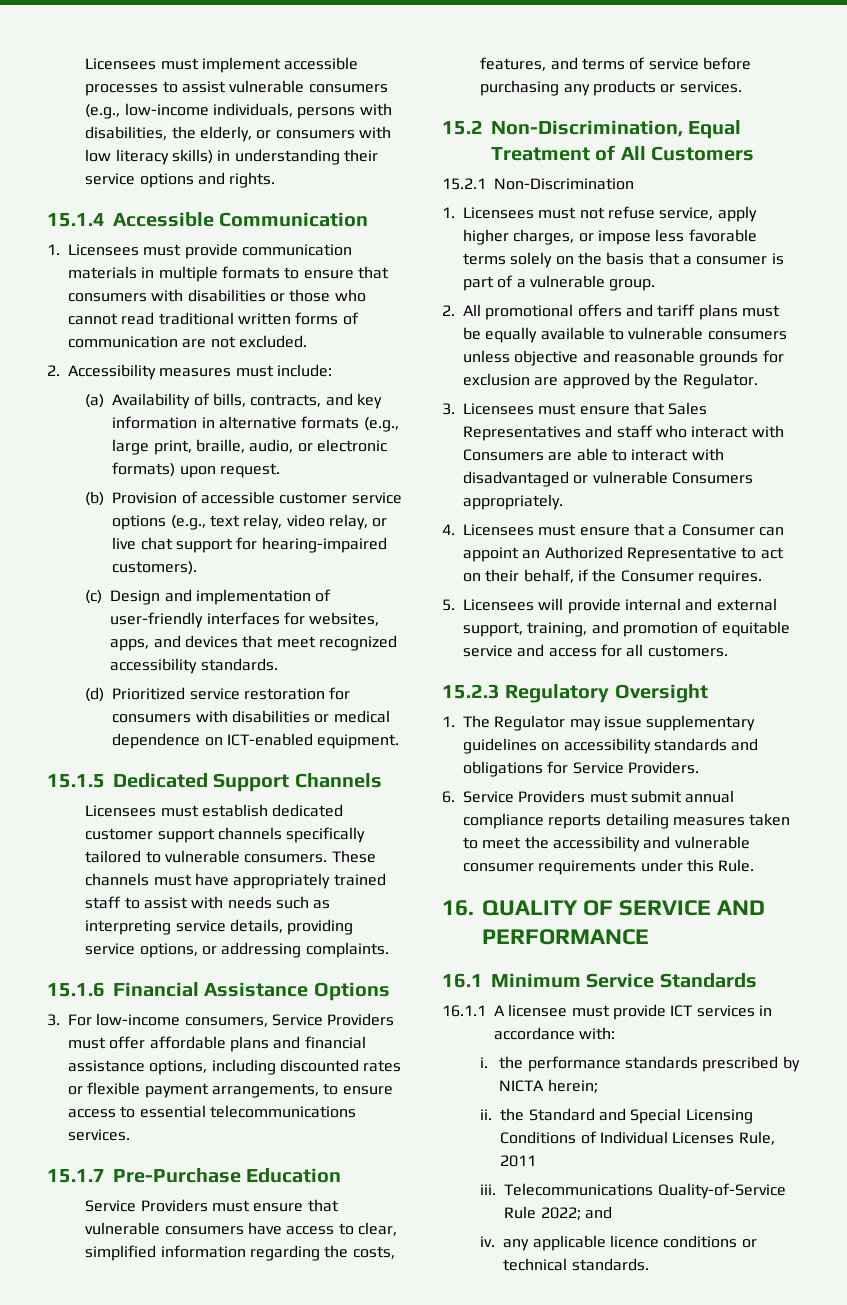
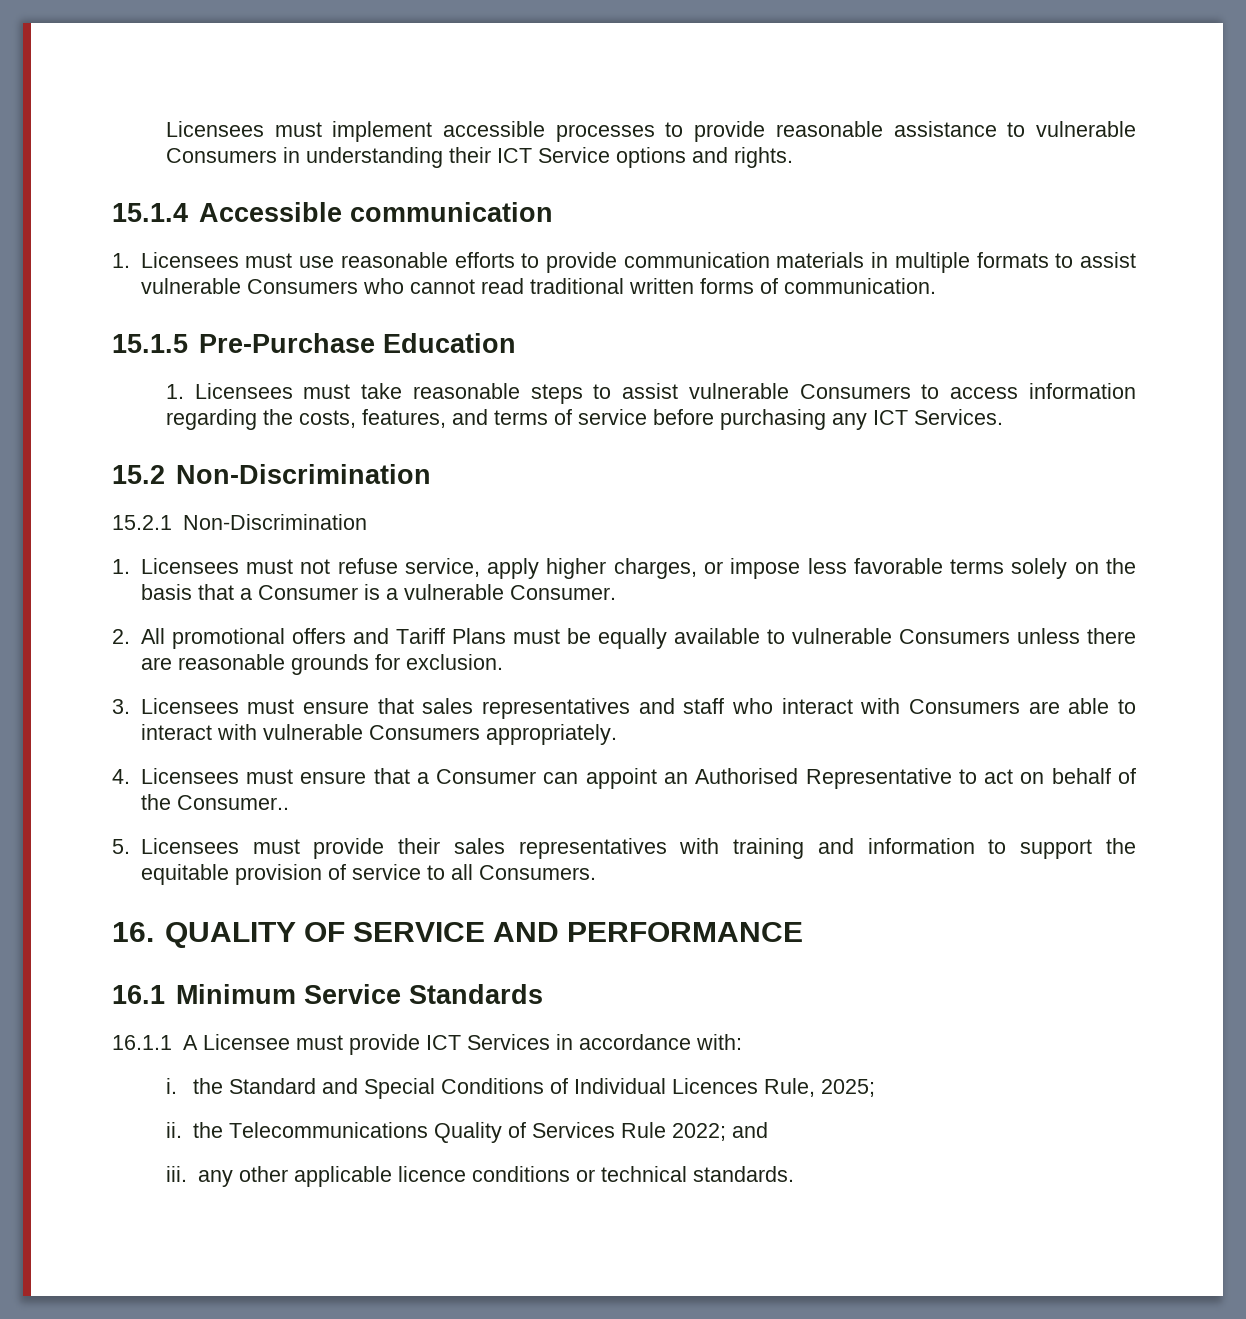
[181,80,388,93] [85,103,392,119] [85,126,391,142] [85,149,213,165] assist vulnerable consumers (e.g., low-income individuals, persons with disabilities, the elderly, or consumers with low literacy skills) -> [694,121,1136,142] [165,148,277,163] provide reasonable assistance to vulnerable Consumers
[85,173,136,185] service -> [496,147,610,163] ICT Service
[219,212,369,227] [47,244,182,256] Communication // 1. Licensees must -> [349,202,553,222] [112,252,540,268] communication // 1. Licensees must use reasonable efforts to
[303,266,389,279] [68,289,331,302] ensure that consumers with disabilities or those -> [1080,252,1136,268] [140,278,358,294] assist vulnerable Consumers
[68,335,307,348] [47,364,332,380] [85,393,382,409] [112,416,399,432] [112,439,387,455] [112,462,280,478] [85,491,402,506] [112,514,388,530] [112,537,387,553] [112,561,198,575] [85,589,332,605] [110,612,380,628] [110,635,397,651] [110,658,278,674] [85,687,351,702] [112,710,390,723] [112,733,400,749] [47,773,382,792] [85,804,344,817] [85,827,366,843] [85,850,376,863] [85,873,386,889] [85,896,331,909] [85,919,354,935] [85,942,389,958] [47,982,390,1001] [47,1013,395,1027] [68,1036,366,1052] [68,1059,402,1075] [68,1082,393,1098] [68,1105,356,1118] [68,1129,130,1141] [47,1168,342,1183] [85,1199,339,1212] [85,1222,397,1236] [85,1245,157,1261] communication are not excluded. // 2. Accessibility measures must include: // (a) Availability of bills, contracts, and key information in alternative formats (e.g., large print, braille, audio, or electronic formats) upon request. // (b) Provision of accessible customer service options (e.g., text relay, video relay, or live chat support for hearing-impaired customers). // (c) Design and implementation of user-friendly interfaces for websites, apps, and devices that meet recognized accessibility standards. // (d) Prioritized service restoration for consumers with disabilities or medical dependence on ICT-enabled equipment. // 15.1.5 Dedicated Support Channels // Licensees must establish dedicated customer support channels specifically tailored to vulnerable consumers. These channels must have appropriately trained staff to assist with needs such as interpreting service details, providing service options, or addressing complaints. // 15.1.6 Financial Assistance Options // 3. For low-income consumers, Service Providers must offer affordable plans and financial assistance options, including discounted rates or flexible payment arrangements, to ensure access to essential telecommunications services. // 15.1.7 Pre-Purchase Education // Service Providers must ensure that vulnerable consumers have access to clear, simplified -> [783,278,936,294] [112,333,516,353] [165,383,1019,404] communication. // 15.1.5 Pre-Purchase Education // 1. Licensees must take reasonable steps to assist vulnerable Consumers to access
[592,80,742,96] [442,120,742,139] [491,145,755,161] products or services. // 15.2 Non-Discrimination, Equal Treatment of All Customers -> [872,409,1003,425] [112,464,431,484] ICT Services. // 15.2 Non-Discrimination
[696,253,784,265] [463,275,514,291] consumer is part of -> [257,584,380,600] Consumer is
[609,279,656,291] group. -> [509,585,616,600] Consumer.
[657,304,738,320] tariff plans -> [395,628,506,644] Tariff Plans
[707,331,787,340] [463,350,784,366] [463,373,758,389] consumers unless objective and reasonable grounds for exclusion are approved by the Regulator. -> [898,628,1136,644] [140,654,503,675] Consumers unless there are reasonable grounds for exclusion.
[668,402,708,415] [463,426,581,441] Sales Representatives -> [422,698,631,719] sales representatives
[463,471,589,487] disadvantaged or -> (257, 732) none
[544,546,623,559] Authorized -> [695,768,799,784] Authorised
[485,569,762,585] [442,598,777,614] [463,621,790,637] [463,644,728,657] [442,684,708,703] [442,715,756,731] [463,738,759,754] [463,761,699,777] [442,790,735,803] [463,813,791,829] [463,836,750,852] [463,859,755,875] their behalf, if the Consumer requires. // 5. Licensees will provide internal and external support, training, and promotion of equitable service and access for all customers. // 15.2.3 Regulatory Oversight // 1. The Regulator may issue supplementary guidelines on accessibility standards and obligations for Service Providers. // 6. Service Providers must submit annual compliance reports detailing measures taken to meet the accessibility and vulnerable consumer requirements under this Rule. -> [1051,768,1136,784] [140,794,289,810] [112,838,1137,859] [140,864,596,885] behalf of the Consumer.. // 5. Licensees must provide their sales representatives with training and information to support the equitable provision of service to all Consumers.
[508,1004,568,1017] licensee -> [202,1034,290,1050] Licensee
[696,1005,755,1017] services -> [466,1034,550,1050] Services
[527,1056,800,1072] [499,1079,598,1093] [480,1108,753,1124] [500,1131,775,1145] [500,1155,537,1167] [480,1183,786,1199] performance standards prescribed by NICTA herein; // ii. the Standard and Special Licensing Conditions of Individual Licenses Rule, 2011 // iii. Telecommunications Quality-of-Service -> [228,1078,875,1099] [165,1122,615,1143] Standard and Special Conditions of Individual Licences Rule, 2025; // ii. the Telecommunications Quality of Services
[480,1236,530,1251] iv. any -> [165,1166,288,1187] iii. any other

